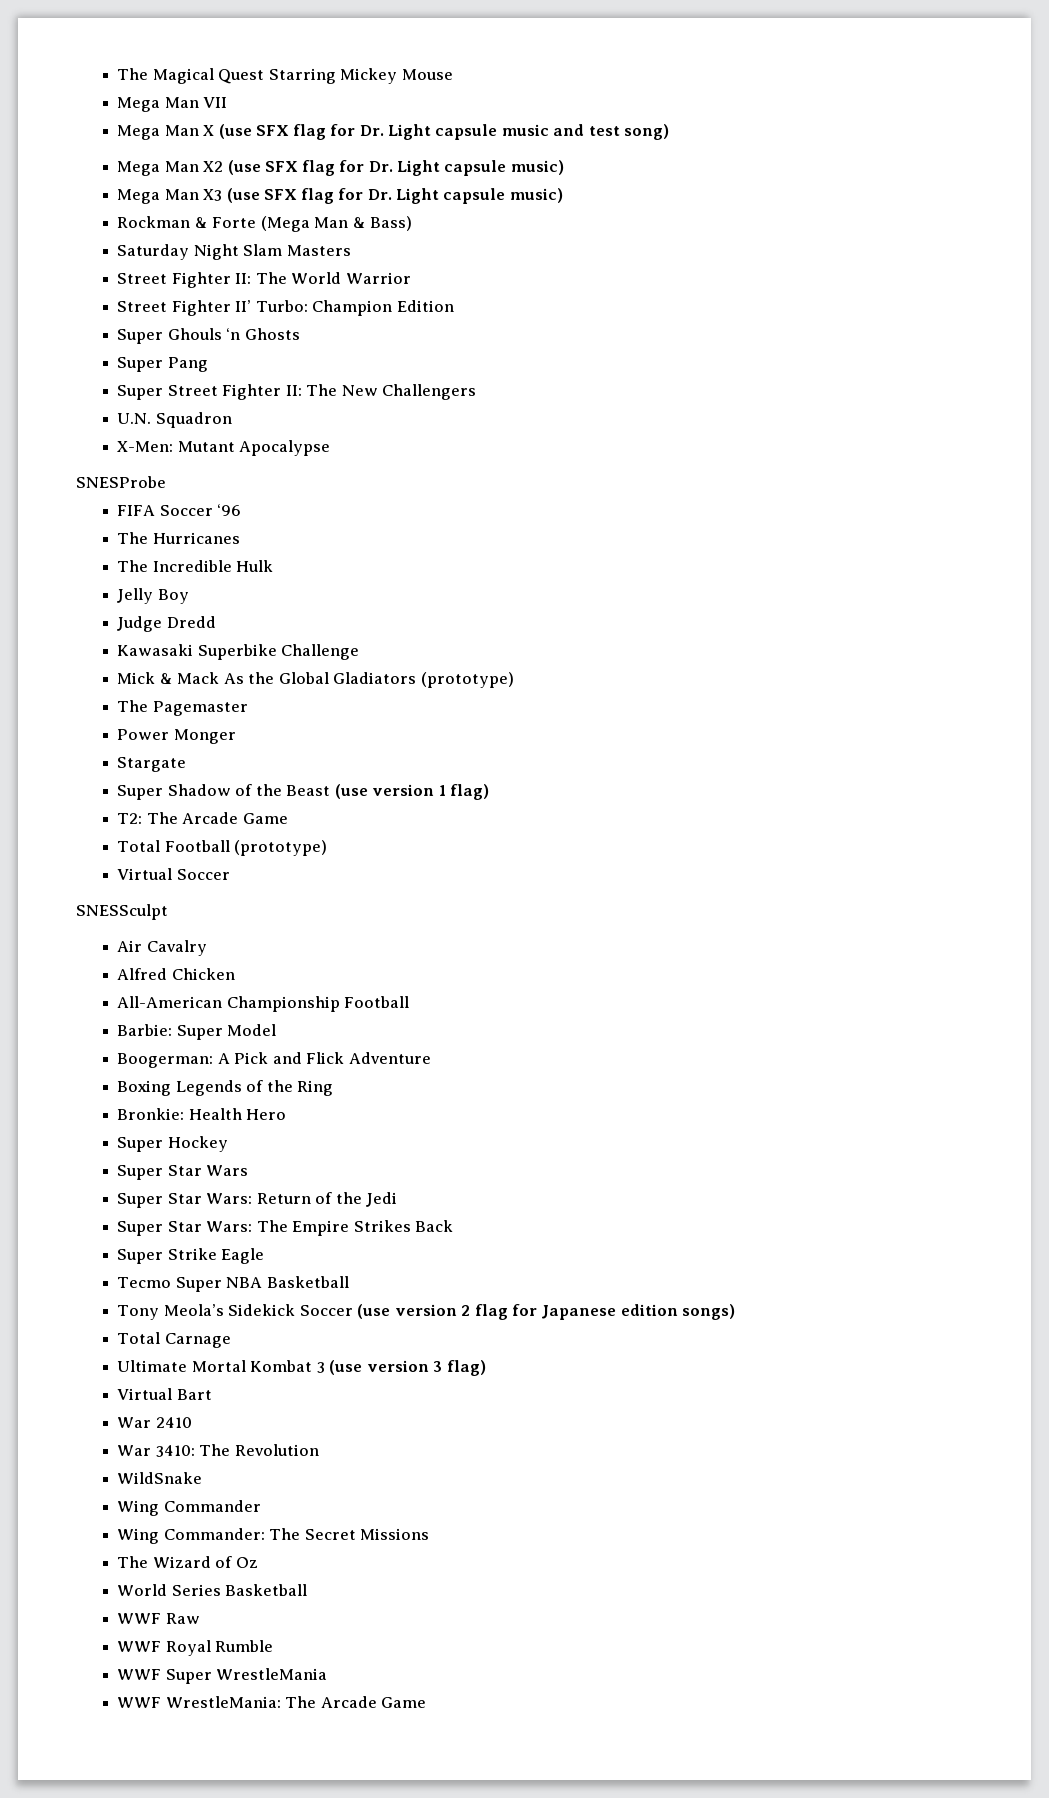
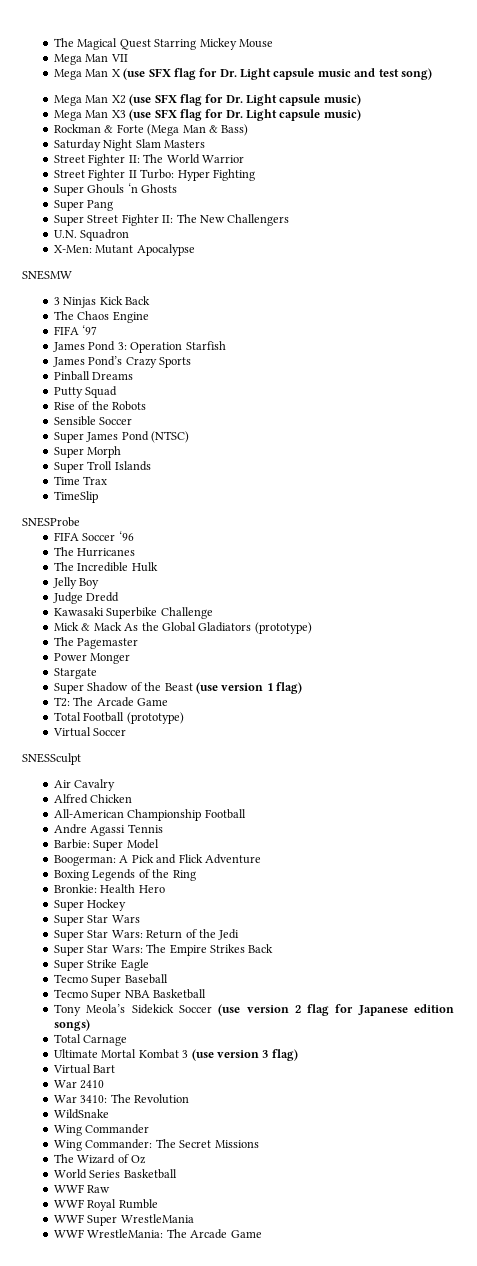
[235,300,454,316] II’ Turbo: Champion Edition -> [128,169,255,181] II Turbo: Hyper Fighting
(331, 448) none -> [22,270,72,280] [54,296,151,308] [54,311,149,323] [54,325,98,335] [53,341,226,353] [53,356,192,368] [54,371,134,381] [54,386,118,398] [54,401,147,411] [54,416,133,426] [54,431,190,443] [54,446,122,458] [54,461,151,473] [54,476,108,485] [54,491,99,503] // SNESMW // 3 Ninjas Kick Back // The Chaos Engine // FIFA ‘97 // James Pond 3: Operation Starfish // James Pond’s Crazy Sports // Pinball Dreams // Putty Squad // Rise of the Robots // Sensible Soccer // Super James Pond (NTSC) // Super Morph // Super Troll Islands // Time Trax // TimeSlip
(410, 1002) none -> [54,824,163,836] // Andre Agassi Tennis
(265, 1256) none -> [54,974,168,986] // Tecmo Super Baseball

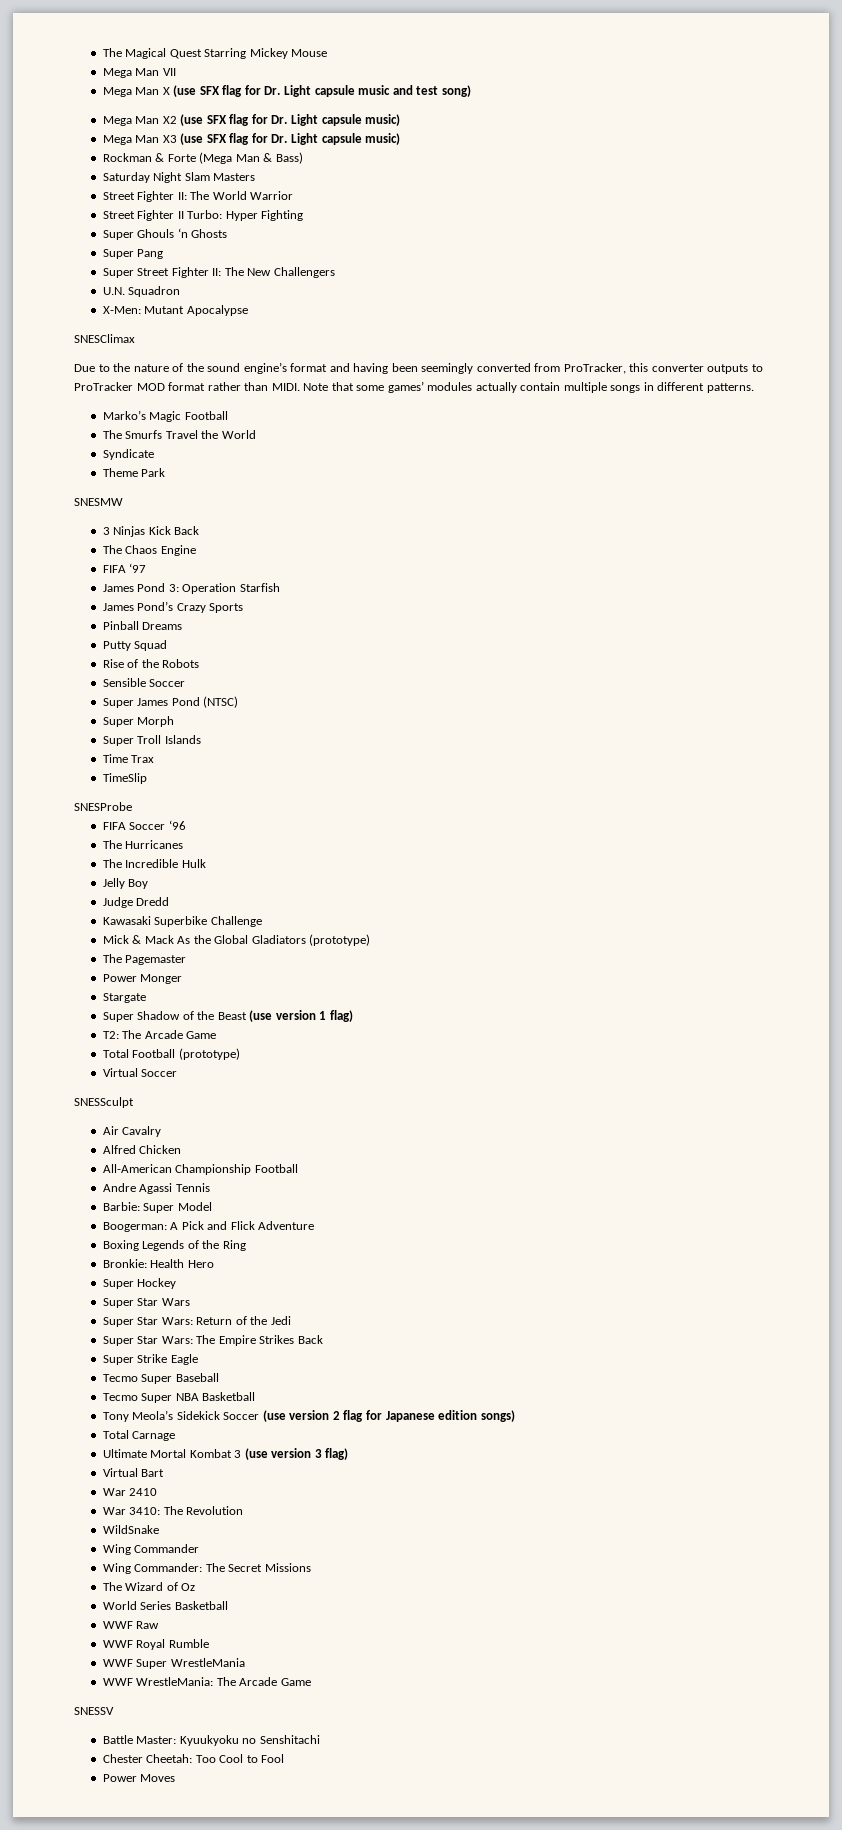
(195, 250) none -> [74,334,135,343] [74,362,763,374] [74,381,754,393] [102,410,228,422] [102,430,256,439] [102,449,154,460] [102,468,166,477] // SNESClimax // Due to the nature of the sound engine’s format and having been seemingly converted from ProTracker, this converter outputs to ProTracker MOD format rather than MIDI. Note that some games’ modules actually contain multiple songs in different patterns. // Marko’s Magic Football // The Smurfs Travel the World // Syndicate // Theme Park
(262, 1234) none -> [74,1707,114,1715] [102,1735,320,1746] [102,1754,285,1763] [102,1774,176,1782] // SNESSV // Battle Master: Kyuukyoku no Senshitachi // Chester Cheetah: Too Cool to Fool // Power Moves

